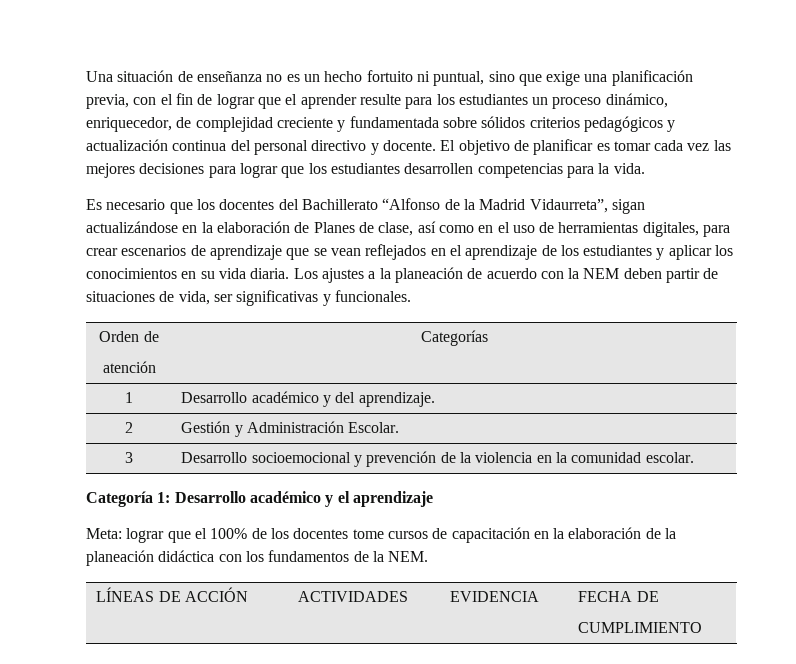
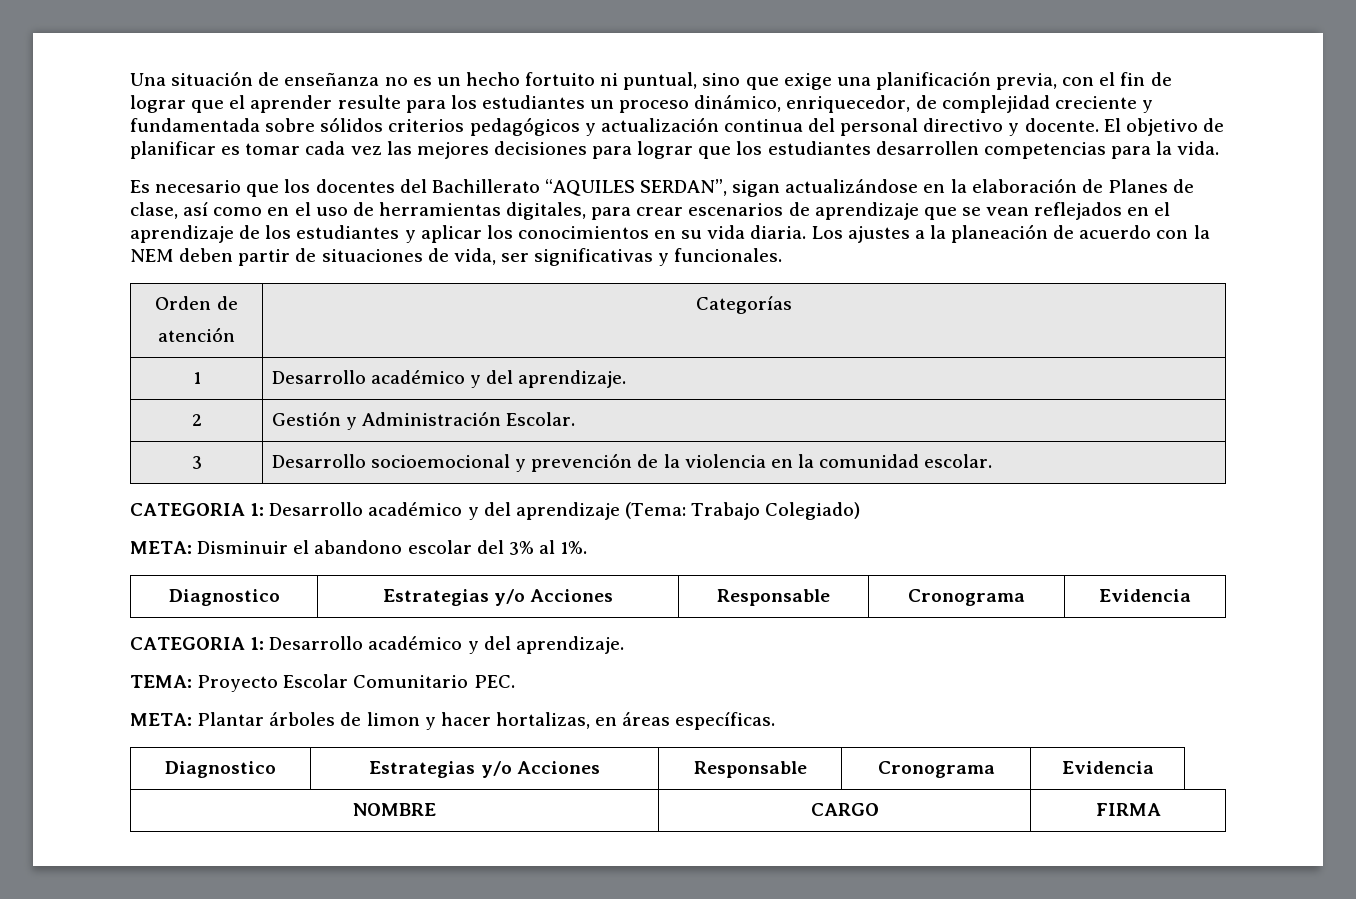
[382,198,608,213] “Alfonso de la Madrid Vidaurreta”, -> [544,179,728,196] “AQUILES SERDAN”,
[86,491,433,507] [86,527,677,543] [86,550,429,566] [96,587,249,602] [298,591,409,602] [450,591,540,602] [578,591,659,602] [578,622,703,633] Categoría 1: Desarrollo académico y el aprendizaje // Meta: lograr que el 100% de los docentes tome cursos de capacitación en la elaboración de la planeación didáctica con los fundamentos de la NEM. // LÍNEAS DE ACCIÓN | ACTIVIDADES | EVIDENCIA | FECHA DE // CUMPLIMIENTO -> [130,502,861,520] [130,540,588,555] [168,589,280,606] [382,589,614,606] [717,589,830,606] [908,589,1025,606] [1099,589,1191,602] [130,636,624,654] [130,674,515,692] [130,712,776,730] [165,761,276,778] [369,761,600,778] [693,761,807,778] [877,761,995,778] [1061,761,1154,774] [353,803,436,816] [810,803,879,816] [1095,803,1161,816] CATEGORIA 1: Desarrollo académico y del aprendizaje (Tema: Trabajo Colegiado) // META: Disminuir el abandono escolar del 3% al 1%. // Diagnostico | Estrategias y/o Acciones | Responsable | Cronograma | Evidencia // CATEGORIA 1: Desarrollo académico y del aprendizaje. // TEMA: Proyecto Escolar Comunitario PEC. // META: Plantar árboles de limon y hacer hortalizas, en áreas específicas. // Diagnostico | Estrategias y/o Acciones | Responsable | Cronograma | Evidencia // NOMBRE | CARGO | FIRMA

